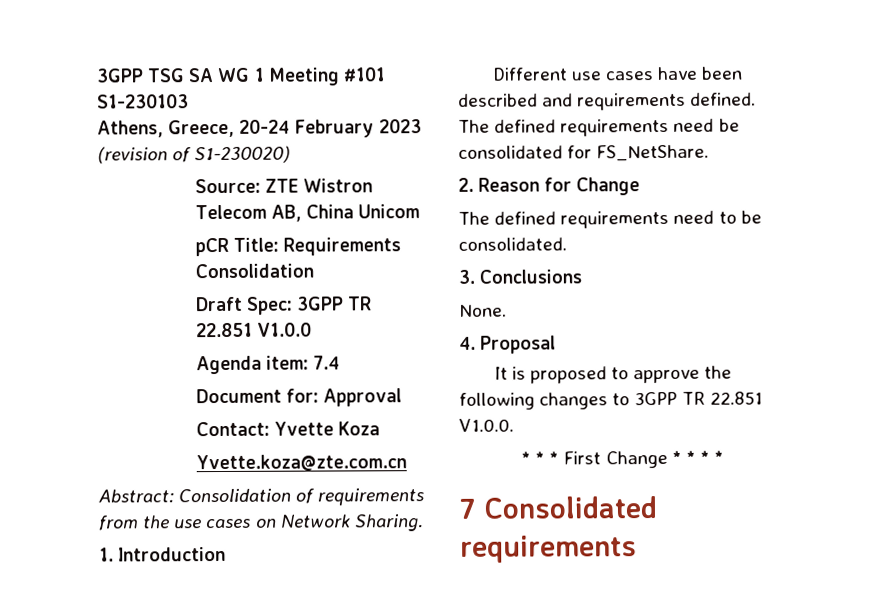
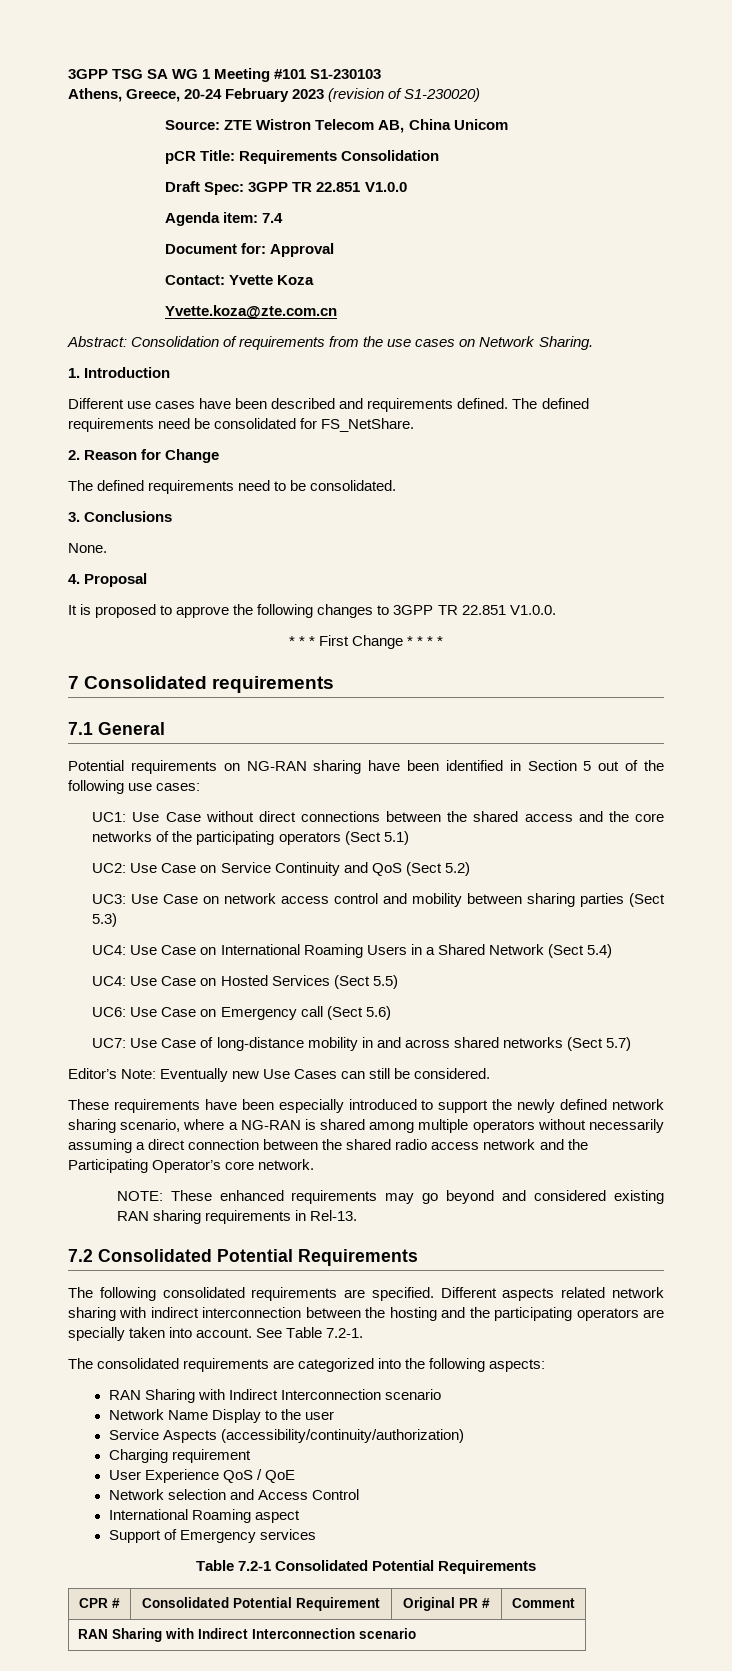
(637, 549) none -> [68,722,165,735] [68,760,664,774] [68,780,201,794] [92,811,664,822] [92,831,409,845] [92,862,470,876] [92,893,665,907] [92,913,118,927] [92,944,612,958] [92,975,398,989] [92,1006,391,1020] [92,1037,631,1051] [68,1068,491,1082] [68,1099,665,1113] [68,1119,664,1133] [68,1139,588,1153] [68,1159,315,1173] [116,1190,665,1204] [116,1210,357,1224] [68,1249,418,1266] [68,1287,664,1301] [68,1307,664,1321] [68,1327,364,1341] [68,1358,546,1372] [108,1389,442,1403] [108,1409,335,1423] [108,1429,464,1443] [108,1449,251,1463] [108,1469,296,1483] [108,1489,360,1500] [108,1509,300,1523] [108,1529,316,1543] [195,1560,537,1574] [79,1598,120,1608] [142,1597,380,1611] [403,1597,490,1611] [512,1598,575,1608] [78,1628,417,1642] // 7.1 General // Potential requirements on NG-RAN sharing have been identified in Section 5 out of the following use cases: // UC1: Use Case without direct connections between the shared access and the core networks of the participating operators (Sect 5.1) // UC2: Use Case on Service Continuity and QoS (Sect 5.2) // UC3: Use Case on network access control and mobility between sharing parties (Sect 5.3) // UC4: Use Case on International Roaming Users in a Shared Network (Sect 5.4) // UC4: Use Case on Hosted Services (Sect 5.5) // UC6: Use Case on Emergency call (Sect 5.6) // UC7: Use Case of long-distance mobility in and across shared networks (Sect 5.7) // Editor’s Note: Eventually new Use Cases can still be considered. // These requirements have been especially introduced to support the newly defined network sharing scenario, where a NG-RAN is shared among multiple operators without necessarily assuming a direct connection between the shared radio access network and the Participating Operator’s core network. // NOTE: These enhanced requirements may go beyond and considered existing RAN sharing requirements in Rel-13. // 7.2 Consolidated Potential Requirements // The following consolidated requirements are specified. Different aspects related network sharing with indirect interconnection between the hosting and the participating operators are specially taken into account. See Table 7.2-1. // The consolidated requirements are categorized into the following aspects: // RAN Sharing with Indirect Interconnection scenario // Network Name Display to the user // Service Aspects (accessibility/continuity/authorization) // Charging requirement // User Experience QoS / QoE // Network selection and Access Control // International Roaming aspect // Support of Emergency services // Table 7.2-1 Consolidated Potential Requirements // CPR # | Consolidated Potential Requirement | Original PR # | Comment // RAN Sharing with Indirect Interconnection scenario

